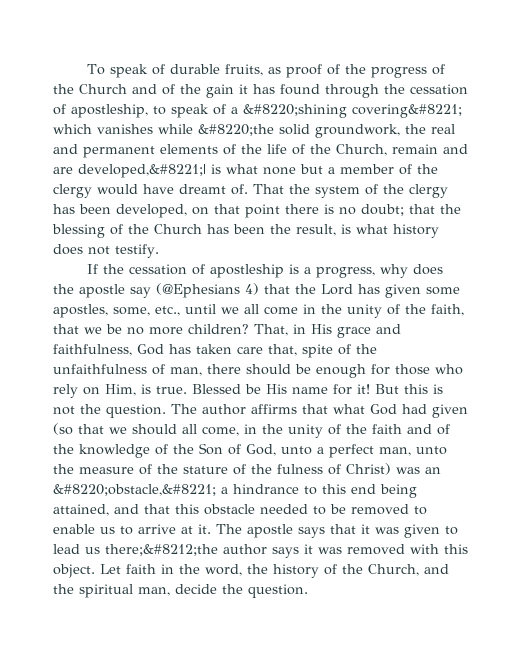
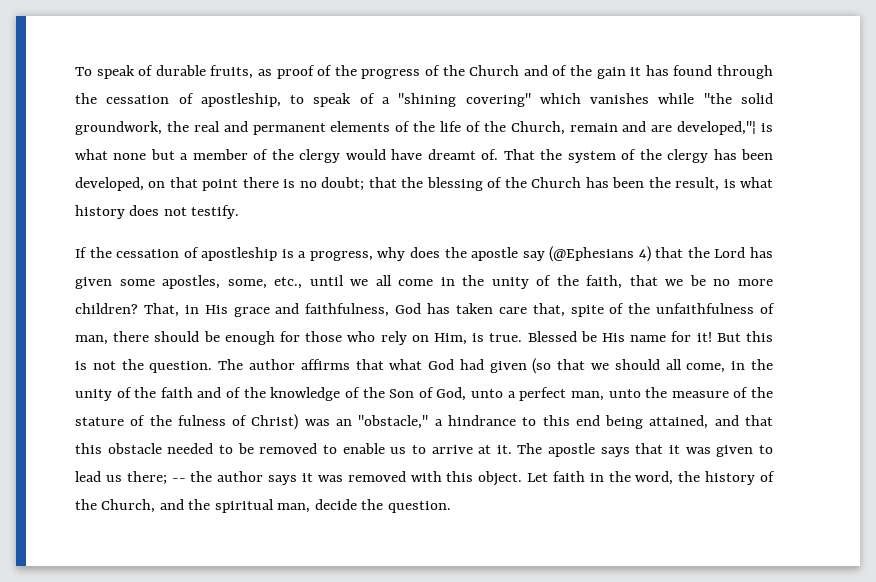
[243,104,462,118] &#8220;shining covering&#8221; -> [398,93,531,107] "shining covering"
[198,124,274,136] &#8220;the -> [703,93,732,104] "the
[78,164,206,178] developed,&#8221;| -> [677,121,757,135] developed,"¦
[53,484,216,496] &#8220;obstacle,&#8221; -> [358,415,429,429] "obstacle,"
[105,544,218,556] there;&#8212;the -> [126,471,213,485] there; -- the

